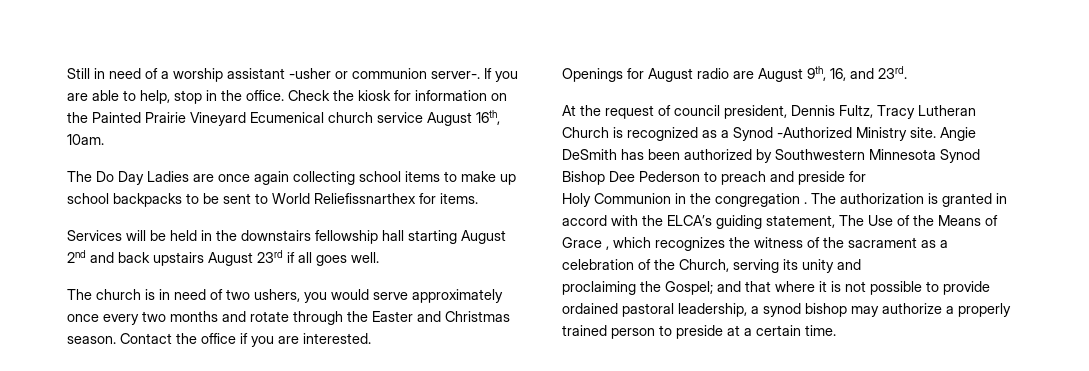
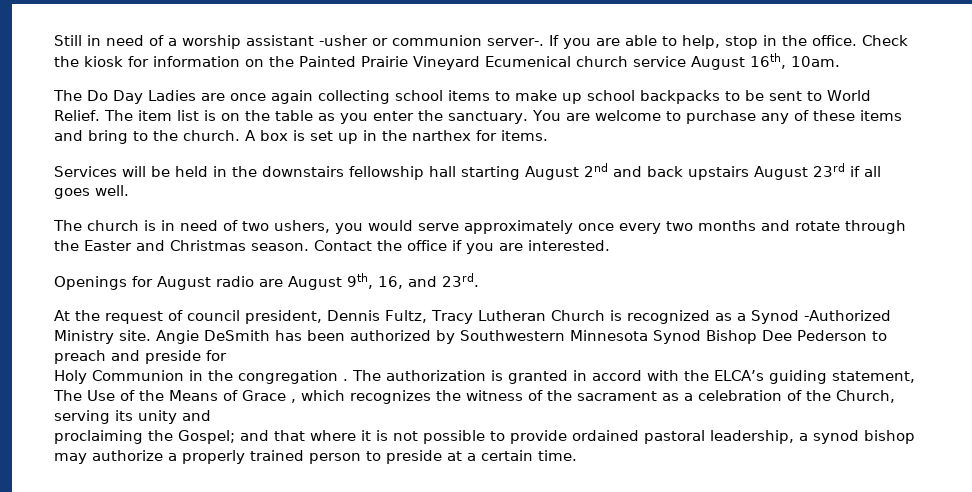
[314,193,416,204] Reliefissnarthex -> [54,110,902,124] [54,130,471,144] Relief. The item list is on the table as you enter the sanctuary. You are welcome to purchase any of these items and bring to the church. A box is set up in the narthex

